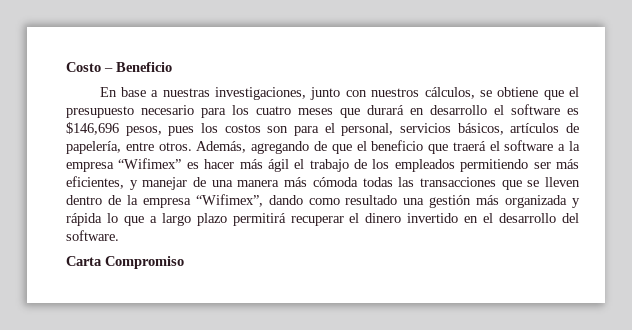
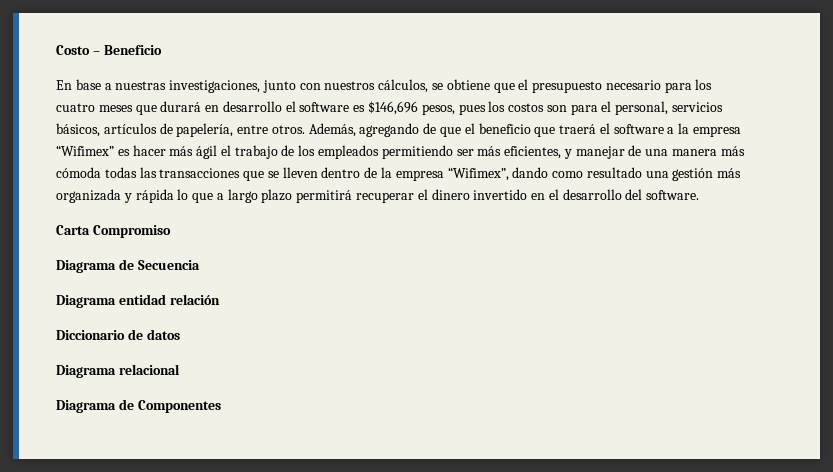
(184, 262) none -> [56,259,200,273] [56,294,220,308] [56,329,180,340] [56,364,180,378] [56,399,221,413] // Diagrama de Secuencia // Diagrama entidad relación // Diccionario de datos // Diagrama relacional // Diagrama de Componentes

